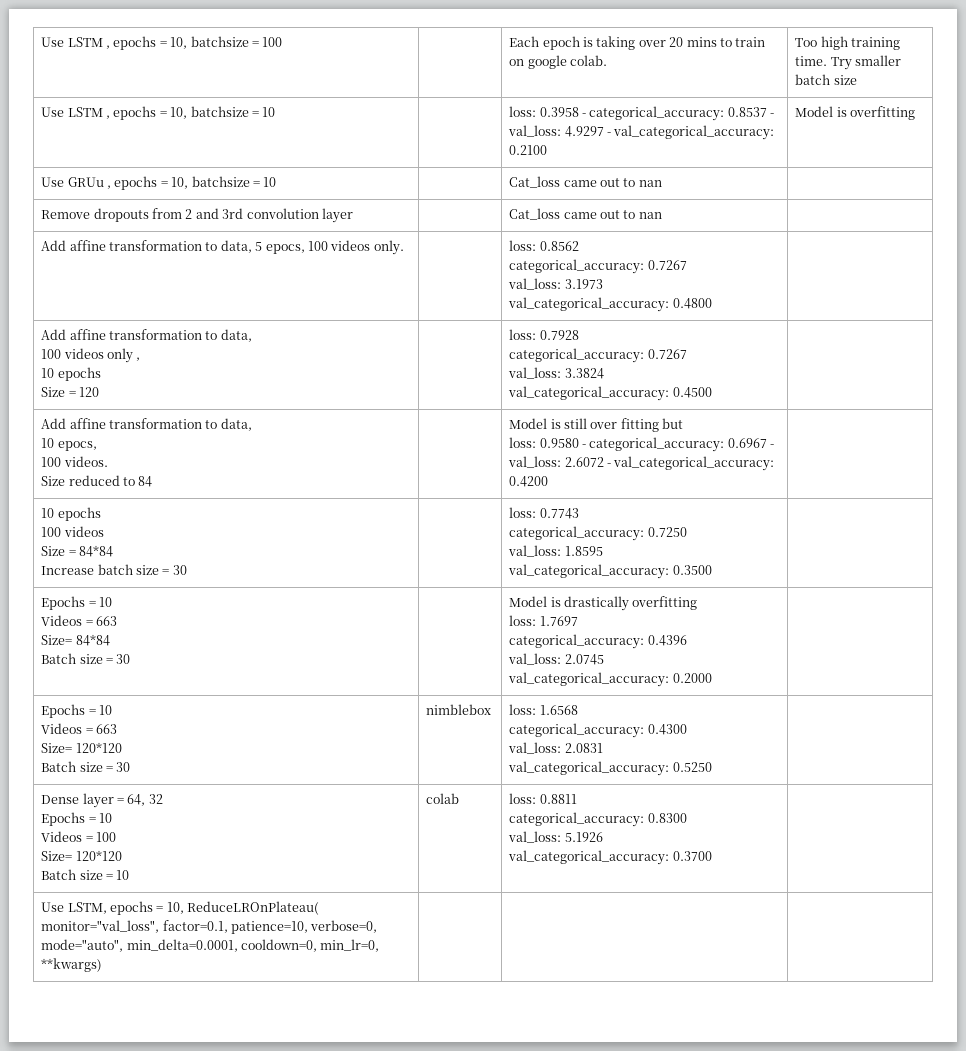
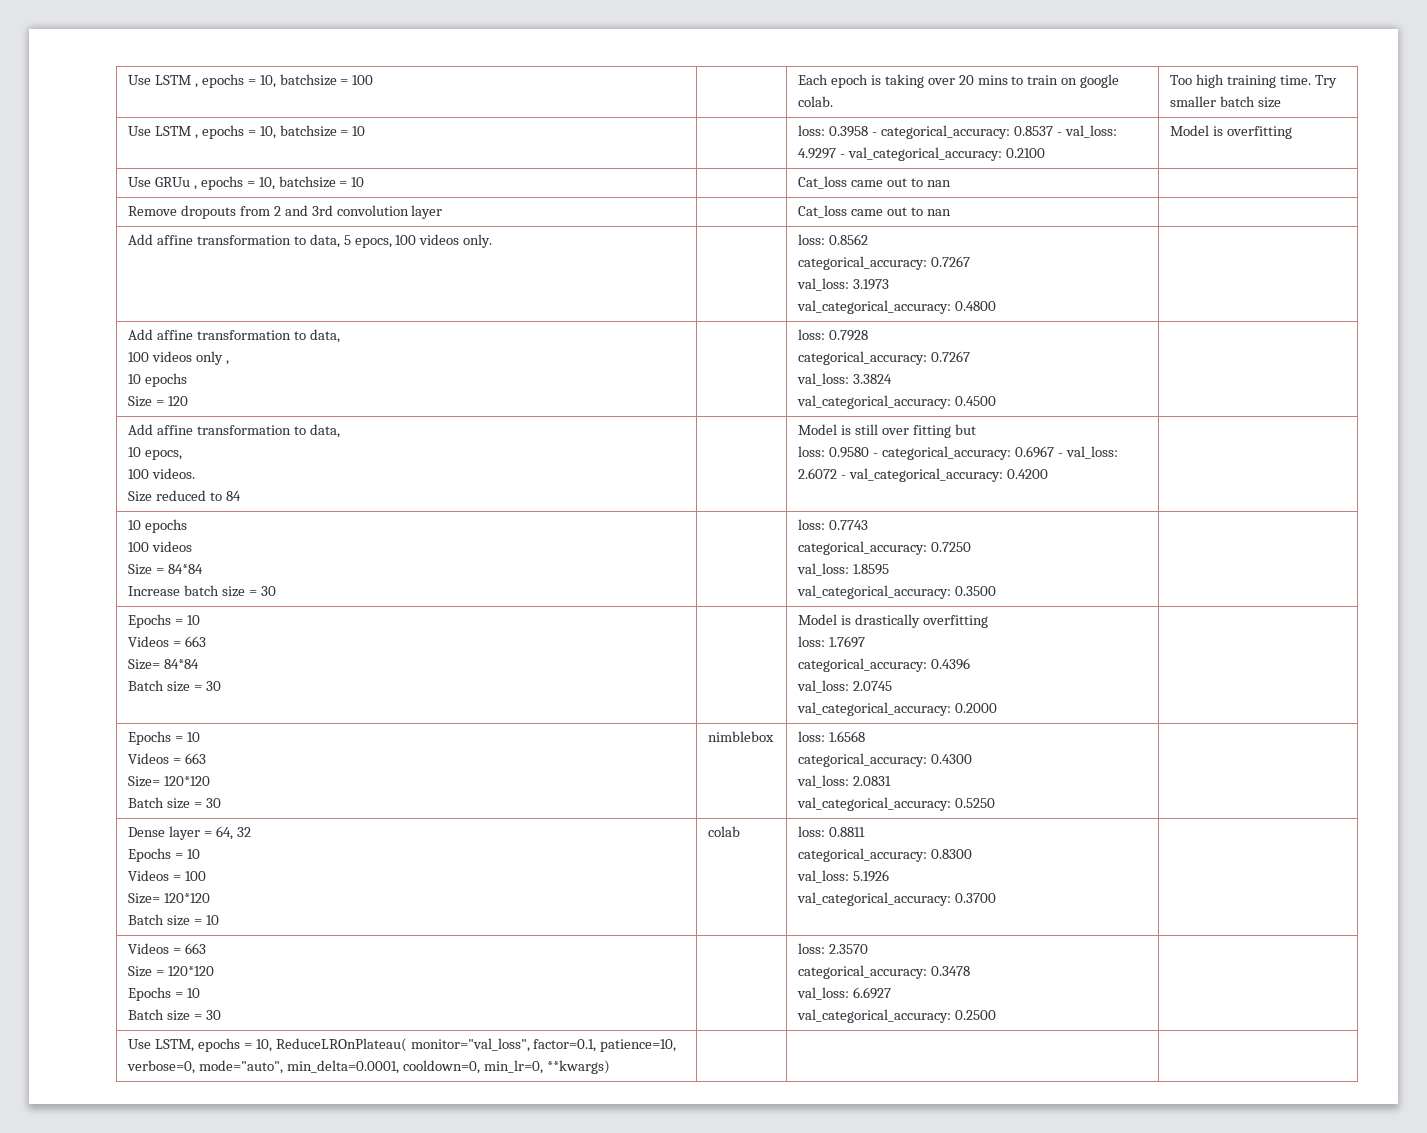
(712, 856) none -> [128,943,206,954] [128,966,214,977] [128,987,200,1001] [128,1009,221,1021] [798,943,868,954] [798,965,970,979] [797,987,891,1000] [797,1009,996,1023] // Videos = 663 // Size = 120*120 // Epochs = 10 // Batch size = 30 | | loss: 2.3570 // categorical_accuracy: 0.3478 // val_loss: 6.6927 // val_categorical_accuracy: 0.2500 |

